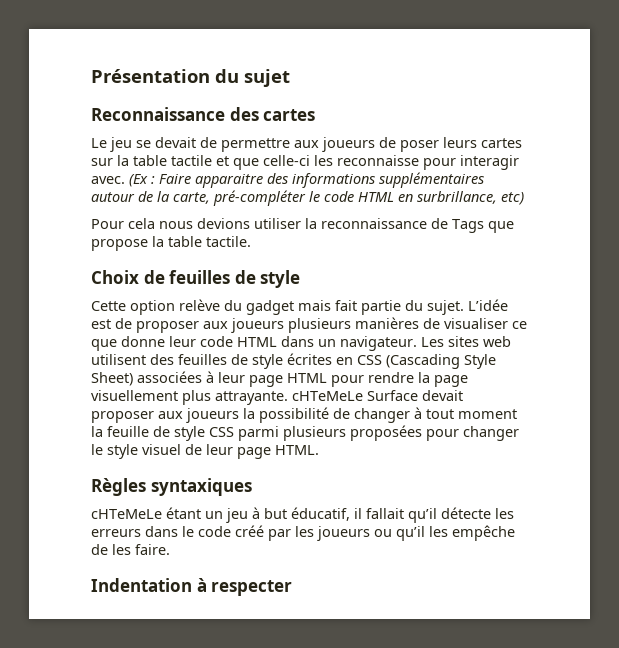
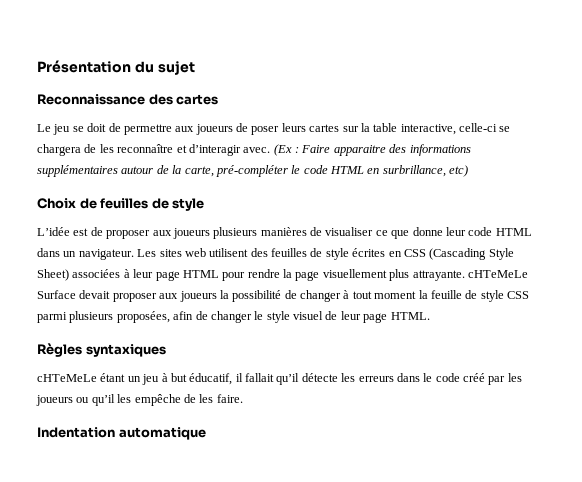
[155,137,196,148] devait -> [87,123,107,132] doit
[171,155,519,170] tactile et que celle-ci les reconnaisse pour interagir -> [400,123,511,135] [37,144,241,156] interactive, celle-ci se chargera de les reconnaître et d’interagir
[91,218,514,233] [91,236,251,251] // Pour cela nous devions utiliser la reconnaissance de Tags que propose la table tactile. -> (469, 171) none
[91,299,464,315] Cette option relève du gadget mais fait partie du sujet. -> (205, 204) none
[350,425,459,441] proposées pour -> [116,311,208,323] proposées, afin de
[196,578,293,596] à respecter -> [118,427,206,440] automatique

